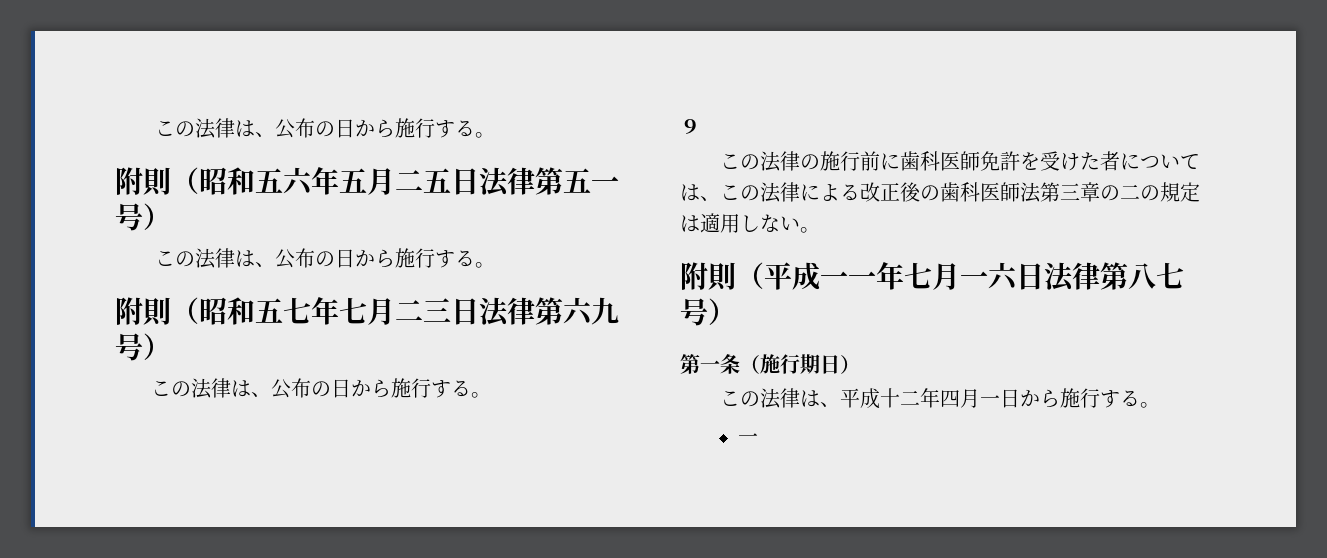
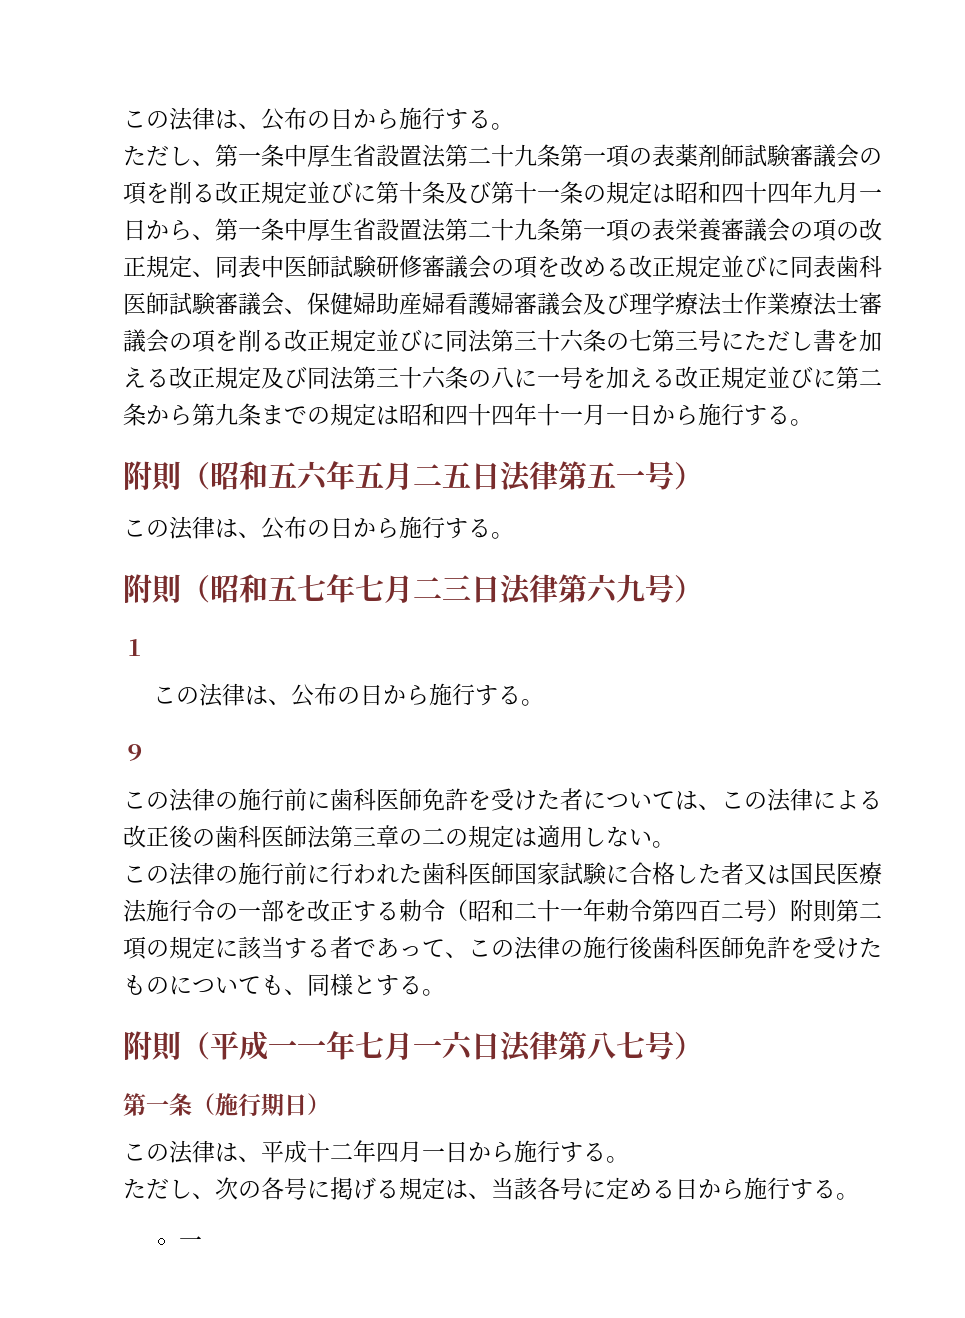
[154,118,495,139] この法律は、公布の日から施行する。 -> [123,107,514,131] [123,144,882,168] [123,181,882,205] [123,218,882,242] [123,255,882,279] [123,292,882,316] [123,329,882,353] [123,366,882,390] [123,403,813,426] この法律は、公布の日から施行する。 // ただし、第一条中厚生省設置法第二十九条第一項の表薬剤師試験審議会の項を削る改正規定並びに第十条及び第十一条の規定は昭和四十四年九月一日から、第一条中厚生省設置法第二十九条第一項の表栄養審議会の項の改正規定、同表中医師試験研修審議会の項を改める改正規定並びに同表歯科医師試験審議会、保健婦助産婦看護婦審議会及び理学療法士作業療法士審議会の項を削る改正規定並びに同法第三十六条の七第三号にただし書を加える改正規定及び同法第三十六条の八に一号を加える改正規定並びに第二条から第九条までの規定は昭和四十四年十一月一日から施行する。
(171, 346) none -> [123,639,146,656] // １
(820, 230) none -> [123,862,882,886] [123,899,882,923] [123,936,882,960] [123,973,445,996] // この法律の施行前に行われた歯科医師国家試験に合格した者又は国民医療法施行令の一部を改正する勅令（昭和二十一年勅令第四百二号）附則第二項の規定に該当する者であって、この法律の施行後歯科医師免許を受けたものについても、同様とする。
(1160, 405) none -> [123,1177,859,1201] // ただし、次の各号に掲げる規定は、当該各号に定める日から施行する。

